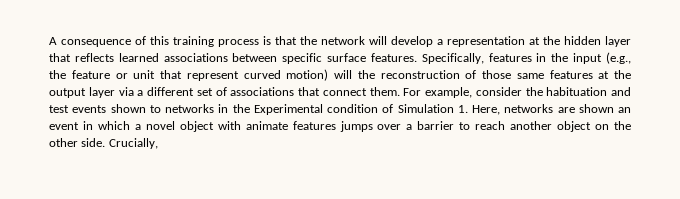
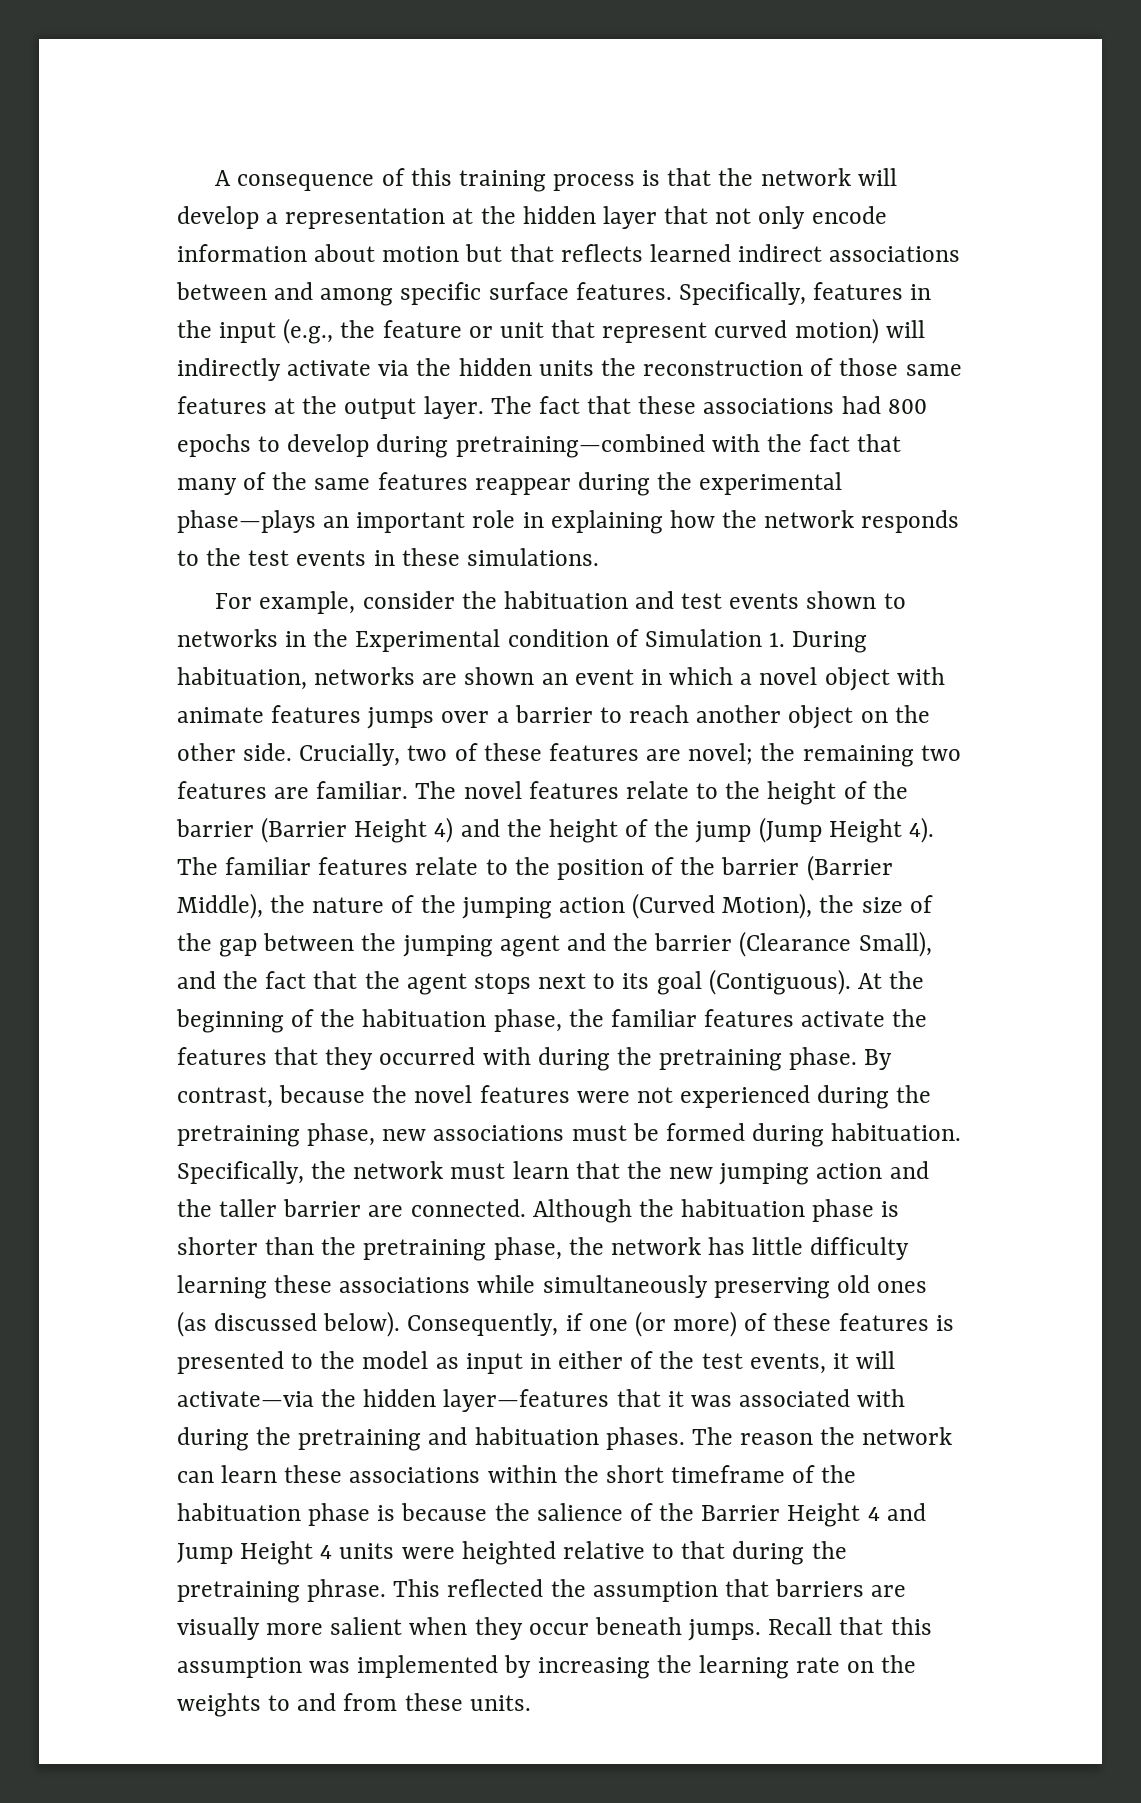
(71, 57) none -> [715,206,887,229] [177,244,554,262] not only encode information about motion but that
(159, 57) none -> [738,244,823,262] indirect
(278, 57) none -> [274,282,394,306] and among
(352, 74) none -> [177,358,594,381] indirectly activate via the hidden units
[88,87,400,98] layer via a different set of associations that connect them. -> [423,396,927,419] [177,434,902,458] [177,472,843,496] [177,510,960,534] [177,548,599,566] layer. The fact that these associations had 800 epochs to develop during pretraining—combined with the fact that many of the same features reappear during the experimental phase—plays an important role in explaining how the network responds to the test events in these simulations. //
[472,105,500,115] Here, -> [792,631,868,653] [177,667,307,690] During habituation,
(158, 143) none -> [407,743,961,767] [177,781,908,805] [176,817,934,843] [177,855,893,881] [177,893,933,919] [177,931,932,957] [177,969,925,995] [176,1009,928,1033] [177,1047,893,1071] [177,1085,932,1109] [177,1123,962,1147] [177,1161,929,1185] [177,1199,900,1223] [177,1237,910,1261] [177,1275,928,1299] [177,1311,954,1337] [177,1351,896,1374] [177,1389,906,1412] [177,1427,953,1451] [177,1465,857,1483] [177,1503,926,1527] [177,1541,847,1565] [177,1579,907,1603] [177,1617,932,1641] [177,1655,917,1679] [177,1693,531,1717] two of these features are novel; the remaining two features are familiar. The novel features relate to the height of the barrier (Barrier Height 4) and the height of the jump (Jump Height 4). The familiar features relate to the position of the barrier (Barrier Middle), the nature of the jumping action (Curved Motion), the size of the gap between the jumping agent and the barrier (Clearance Small), and the fact that the agent stops next to its goal (Contiguous). At the beginning of the habituation phase, the familiar features activate the features that they occurred with during the pretraining phase. By contrast, because the novel features were not experienced during the pretraining phase, new associations must be formed during habituation. Specifically, the network must learn that the new jumping action and the taller barrier are connected. Although the habituation phase is shorter than the pretraining phase, the network has little difficulty learning these associations while simultaneously preserving old ones (as discussed below). Consequently, if one (or more) of these features is presented to the model as input in either of the test events, it will activate—via the hidden layer—features that it was associated with during the pretraining and habituation phases. The reason the network can learn these associations within the short timeframe of the habituation phase is because the salience of the Barrier Height 4 and Jump Height 4 units were heighted relative to that during the pretraining phrase. This reflected the assumption that barriers are visually more salient when they occur beneath jumps. Recall that this assumption was implemented by increasing the learning rate on the weights to and from these units.

